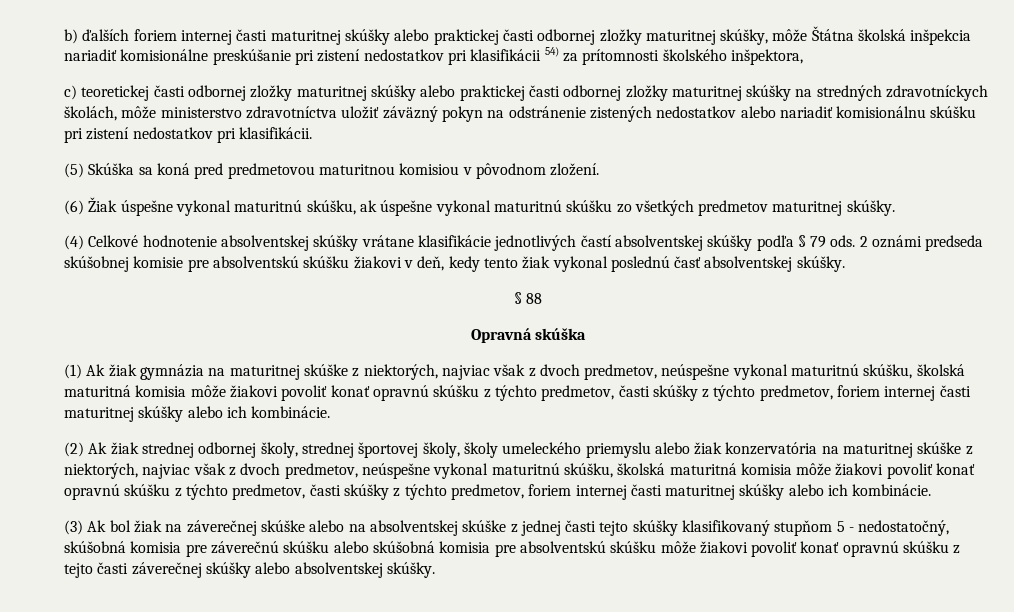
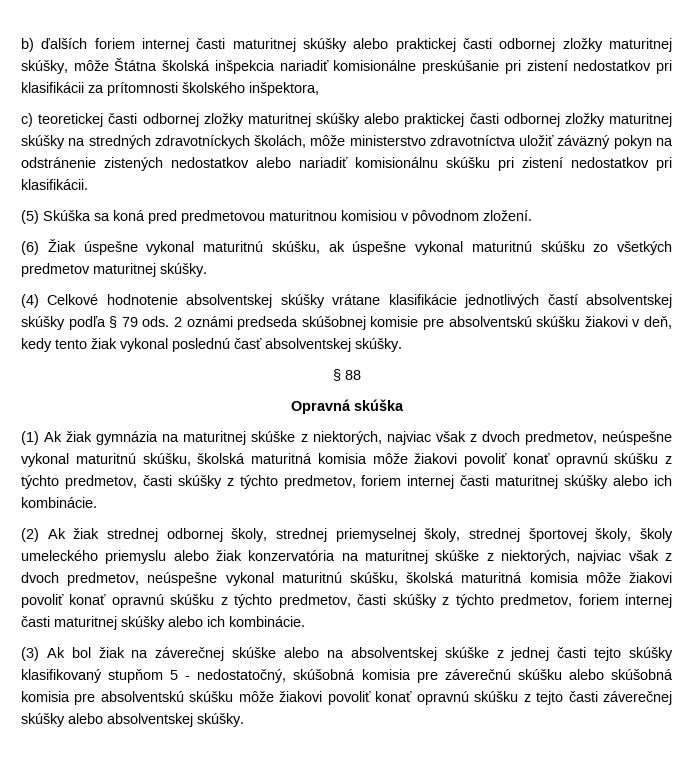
[544,47,559,57] 54) -> (84, 87) none
(354, 450) none -> [335,528,520,542] priemyselnej školy, strednej

